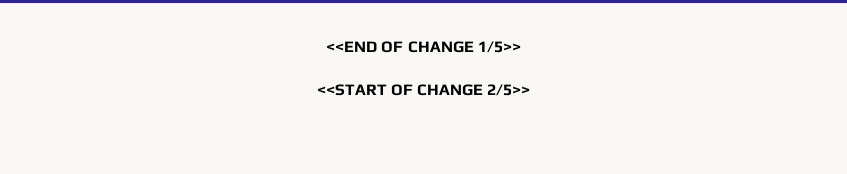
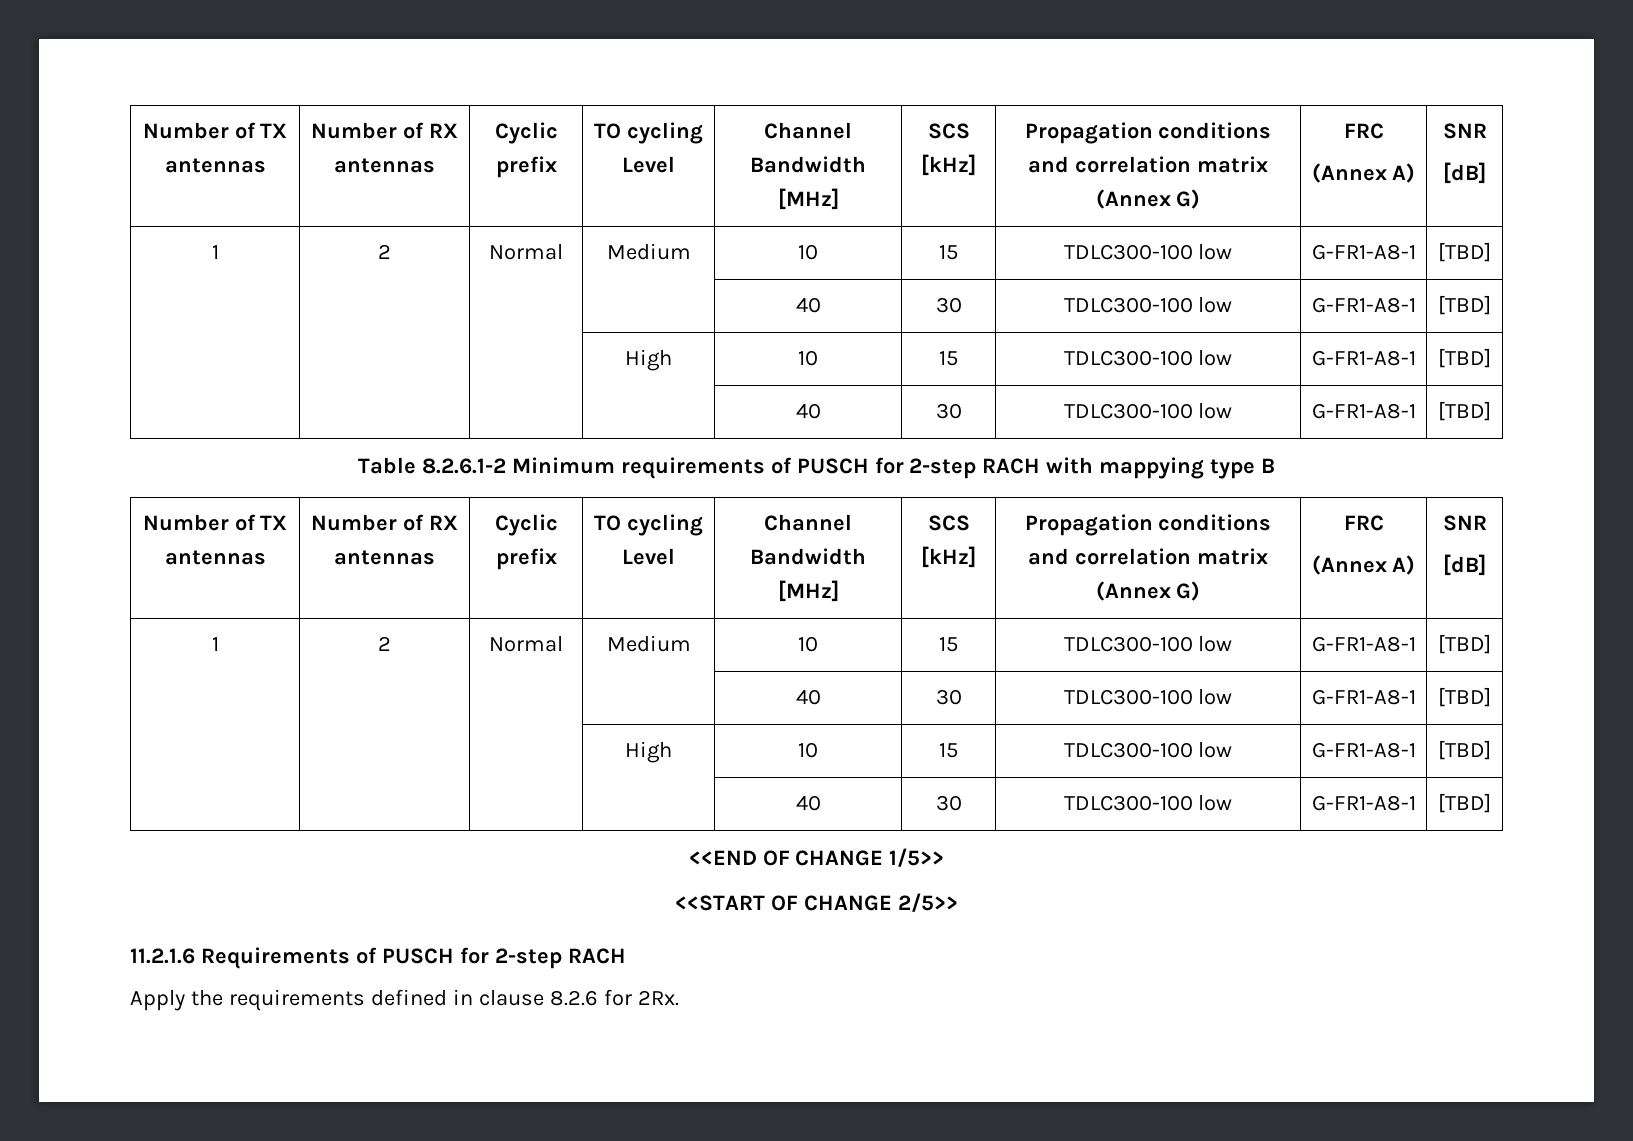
(326, 46) none -> [142,122,288,139] [164,158,266,173] [311,122,458,139] [334,158,435,173] [494,122,558,144] [495,156,557,178] [594,122,703,144] [622,156,675,173] [764,122,852,139] [750,156,866,173] [777,188,839,210] [927,123,970,139] [921,154,976,176] [1024,122,1272,144] [1028,156,1268,173] [1095,189,1201,209] [1343,123,1384,139] [1311,163,1416,183] [1442,123,1487,139] [1443,162,1486,184] [211,245,219,259] [378,244,391,259] [489,244,563,260] [606,243,691,260] [798,244,818,260] [939,245,958,260] [1063,244,1233,260] [1311,244,1416,260] [1438,242,1491,262] [795,297,821,313] [935,297,962,313] [1063,297,1233,313] [1311,297,1416,313] [1438,295,1491,315] [625,349,672,371] [798,350,818,366] [939,351,958,366] [1063,350,1233,366] [1311,350,1416,366] [1438,348,1491,368] [795,403,821,419] [935,403,962,419] [1063,403,1233,419] [1311,403,1416,419] [1438,401,1491,421] [357,457,1276,479] [142,514,288,531] [164,550,266,565] [311,514,458,531] [334,550,435,565] [494,514,558,536] [495,548,557,570] [594,514,703,536] [622,548,675,565] [764,514,852,531] [750,548,866,565] [777,580,839,602] [927,515,970,531] [921,546,976,568] [1024,514,1272,536] [1028,548,1268,565] [1095,581,1201,601] [1343,515,1384,531] [1311,555,1416,575] [1442,515,1487,531] [1443,554,1486,576] [211,637,219,651] [378,636,391,651] [489,636,563,652] [606,635,691,652] [798,636,818,652] [939,637,958,652] [1063,636,1233,652] [1311,636,1416,652] [1438,634,1491,654] [795,689,821,705] [935,689,962,705] [1063,689,1233,705] [1311,689,1416,705] [1438,687,1491,707] [625,741,672,763] [798,742,818,758] [939,743,958,758] [1063,742,1233,758] [1311,742,1416,758] [1438,740,1491,760] [795,795,821,811] [935,795,962,811] [1063,795,1233,811] [1311,795,1416,811] [1438,793,1491,813] Number of TX antennas | Number of RX antennas | Cyclic prefix | TO cycling Level | Channel Bandwidth [MHz] | SCS [kHz] | Propagation conditions and correlation matrix (Annex G) | FRC // (Annex A) | SNR // [dB] // 1 | 2 | Normal | Medium | 10 | 15 | TDLC300-100 low | G-FR1-A8-1 | [TBD] // | | | | 40 | 30 | TDLC300-100 low | G-FR1-A8-1 | [TBD] // | | | High | 10 | 15 | TDLC300-100 low | G-FR1-A8-1 | [TBD] // | | | | 40 | 30 | TDLC300-100 low | G-FR1-A8-1 | [TBD] // Table 8.2.6.1-2 Minimum requirements of PUSCH for 2-step RACH with mappying type B // Number of TX antennas | Number of RX antennas | Cyclic prefix | TO cycling Level | Channel Bandwidth [MHz] | SCS [kHz] | Propagation conditions and correlation matrix (Annex G) | FRC // (Annex A) | SNR // [dB] // 1 | 2 | Normal | Medium | 10 | 15 | TDLC300-100 low | G-FR1-A8-1 | [TBD] // | | | | 40 | 30 | TDLC300-100 low | G-FR1-A8-1 | [TBD] // | | | High | 10 | 15 | TDLC300-100 low | G-FR1-A8-1 | [TBD] // | | | | 40 | 30 | TDLC300-100 low | G-FR1-A8-1 | [TBD] //
(531, 90) none -> [130,947,626,969] [130,989,679,1011] // 11.2.1.6 Requirements of PUSCH for 2-step RACH // Apply the requirements defined in clause 8.2.6 for 2Rx.

